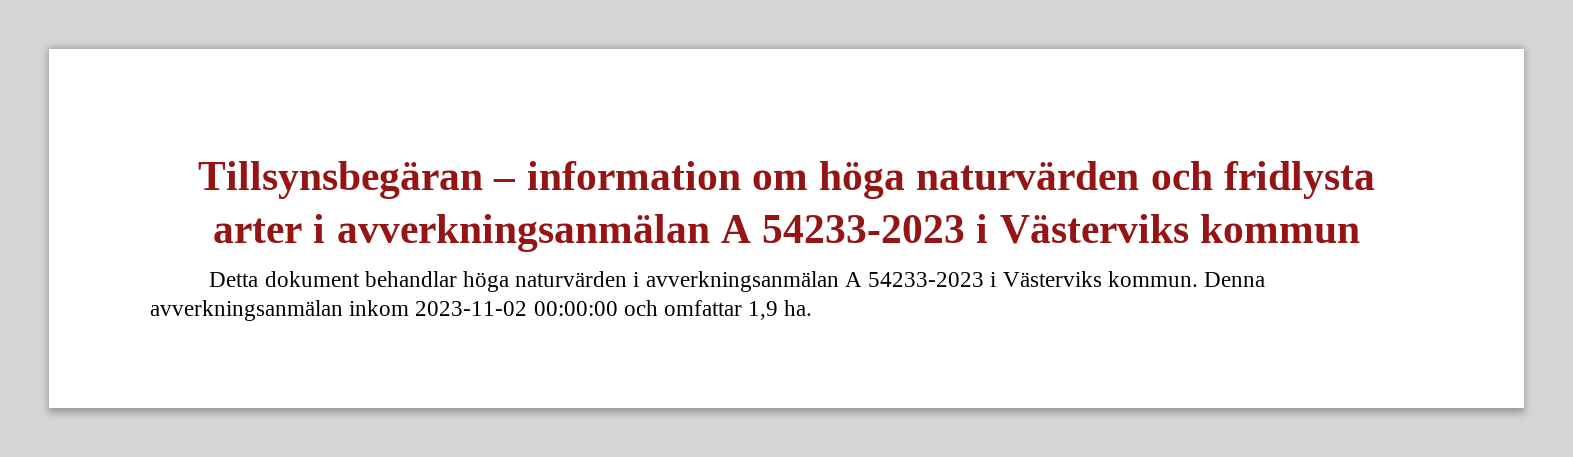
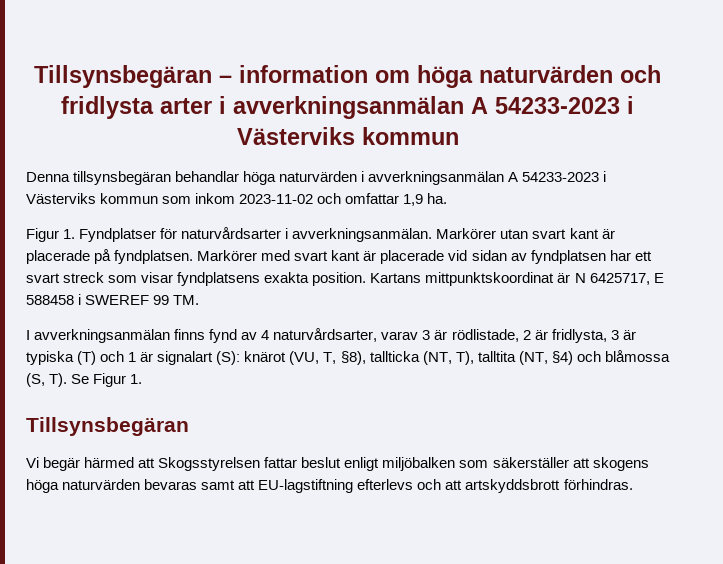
[209,271,360,287] Detta dokument -> [26,171,172,185] Denna tillsynsbegäran
[1107,271,1265,287] [150,300,343,321] kommun. Denna avverkningsanmälan -> [100,193,192,204] kommun som
[533,301,618,316] 00:00:00 -> (314, 199) none
(813, 308) none -> [26,227,615,242] [26,249,652,264] [26,272,664,286] [26,294,200,305] [26,328,636,343] [26,350,670,365] [26,373,143,387] [26,417,189,436] [26,457,649,471] [26,479,633,493] // Figur 1. Fyndplatser för naturvårdsarter i avverkningsanmälan. Markörer utan svart kant är placerade på fyndplatsen. Markörer med svart kant är placerade vid sidan av fyndplatsen har ett svart streck som visar fyndplatsens exakta position. Kartans mittpunktskoordinat är N 6425717, E 588458 i SWEREF 99 TM. // I avverkningsanmälan finns fynd av 4 naturvårdsarter, varav 3 är rödlistade, 2 är fridlysta, 3 är typiska (T) och 1 är signalart (S): knärot (VU, T, §8), tallticka (NT, T), talltita (NT, §4) och blåmossa (S, T). Se Figur 1. // Tillsynsbegäran // Vi begär härmed att Skogsstyrelsen fattar beslut enligt miljöbalken som säkerställer att skogens höga naturvärden bevaras samt att EU-lagstiftning efterlevs och att artskyddsbrott förhindras.

